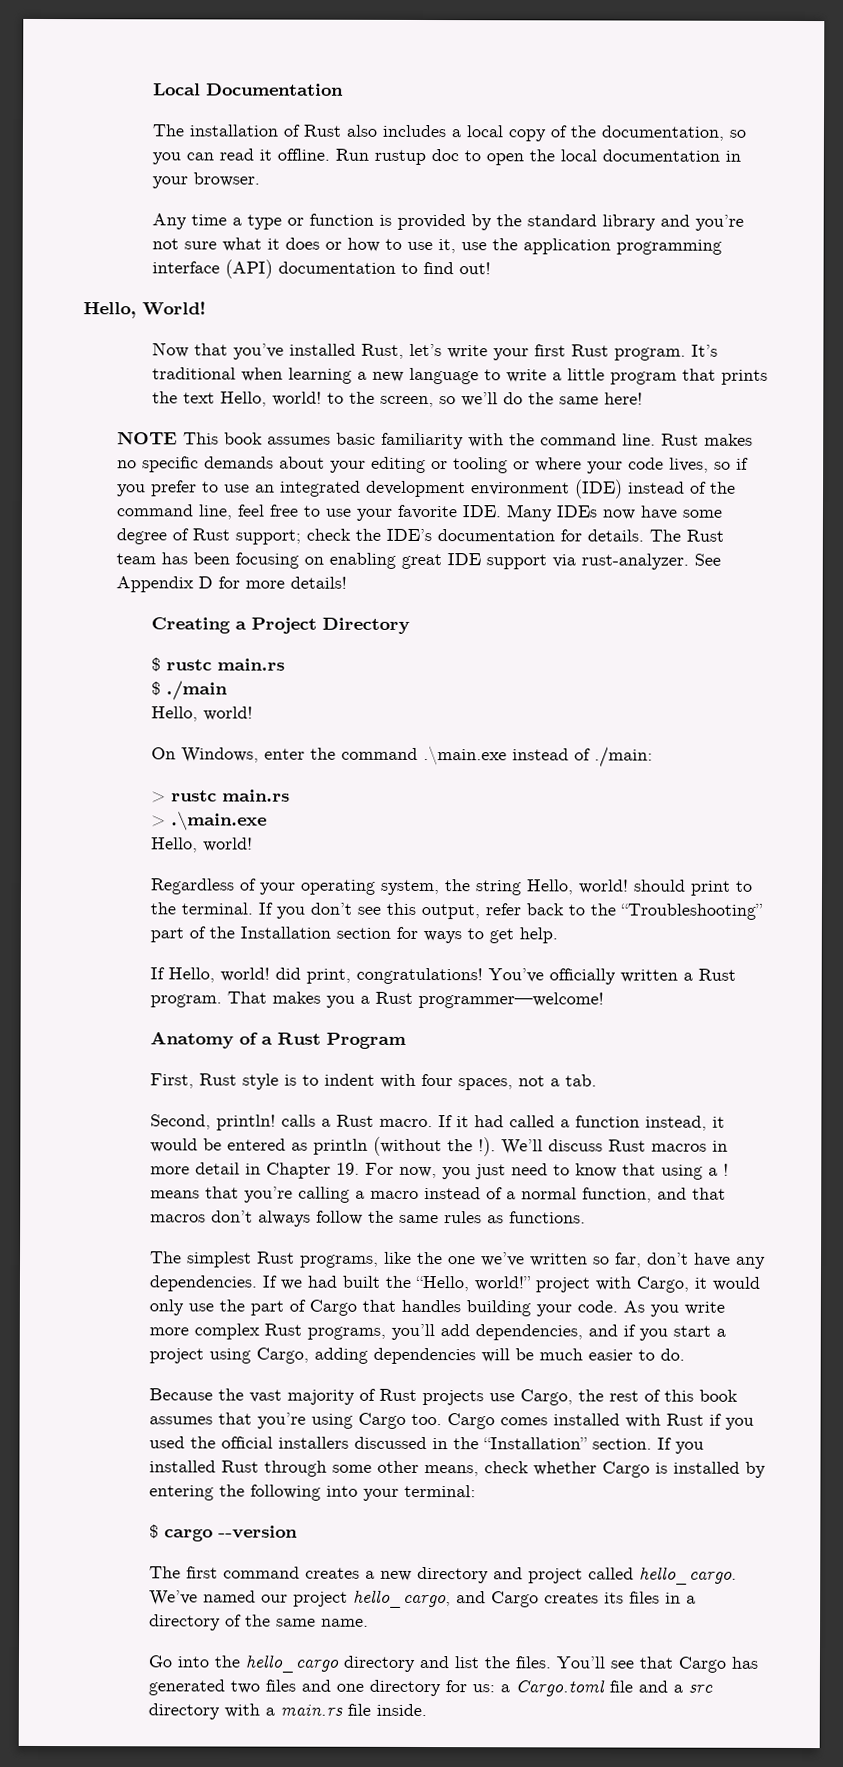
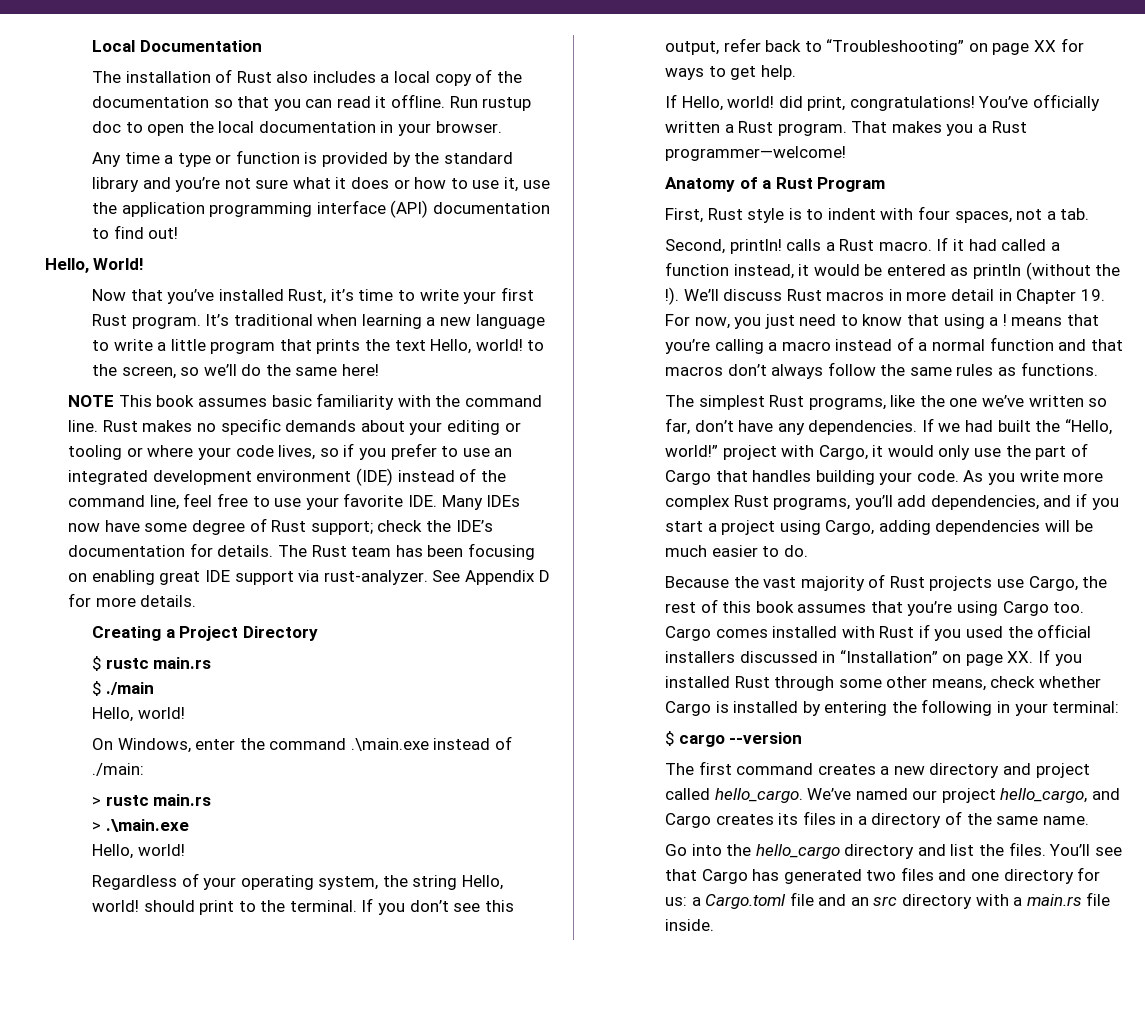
[600,125,746,141] documentation, so -> [91,96,270,108] documentation so that
[408,343,442,357] let’s -> [330,289,416,301] it’s time to
[290,576,348,589] details! -> [140,595,197,607] details.
[589,903,763,920] [149,926,391,943] the “Troubleshooting” part of the Installation section -> [826,39,1057,55] “Troubleshooting” on page XX
[581,1187,652,1203] function, -> [989,337,1054,351] function
[452,1437,652,1450] the “Installation” section. -> [839,650,1034,666] “Installation” on page XX.
[325,1485,358,1497] into -> [997,701,1011,713] in
[672,1684,683,1693] a -> [850,897,869,906] an

